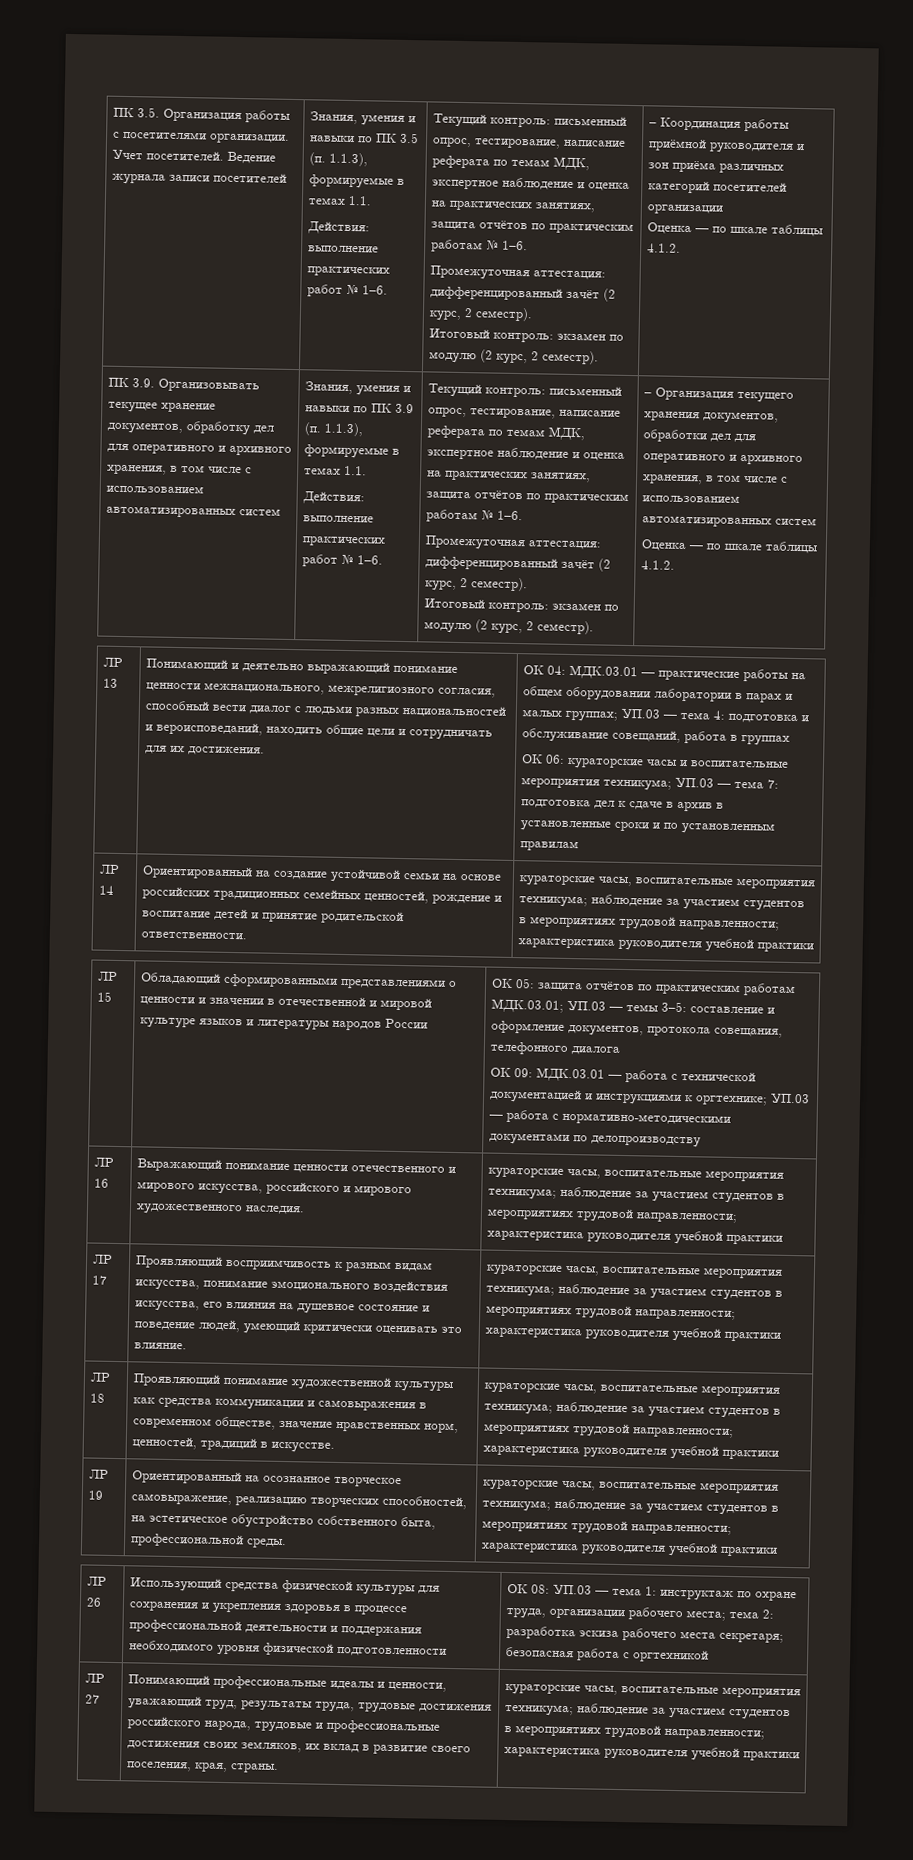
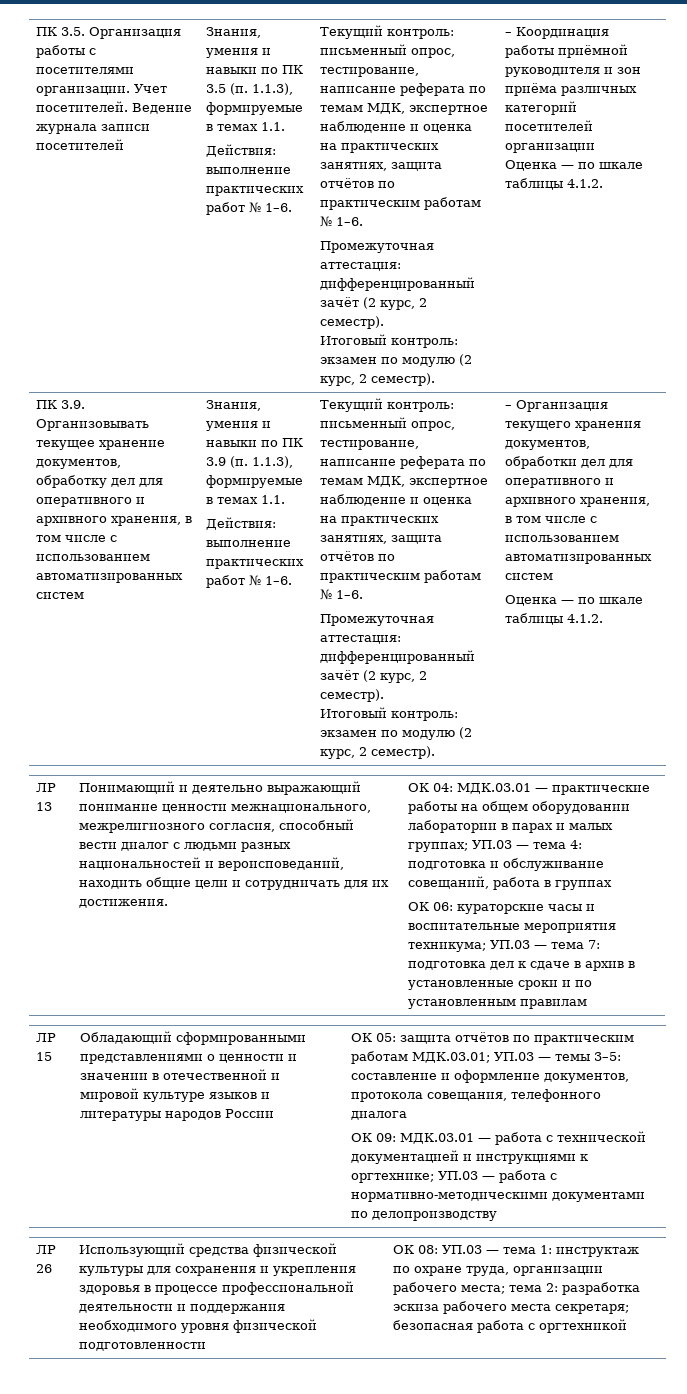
[98,864,120,874] [98,885,114,895] [141,865,501,883] [141,886,502,905] [141,908,404,925] [140,931,247,940] [518,875,815,890] [518,894,805,912] [518,915,780,931] [517,938,814,953] // ЛР 14 | Ориентированный на создание устойчивой семьи на основе российских традиционных семейных ценностей, рождение и воспитание детей и принятие родительской ответственности. | кураторские часы, воспитательные мероприятия техникума; наблюдение за участием студентов в мероприятиях трудовой направленности; характеристика руководителя учебной практики -> (587, 1004) none
[93,1157,114,1167] [93,1178,109,1188] [136,1158,456,1174] [136,1181,412,1197] [135,1203,305,1216] [487,1167,784,1182] [487,1186,785,1204] [486,1208,737,1224] [486,1230,783,1245] [92,1254,113,1264] [91,1275,107,1285] [134,1255,433,1272] [134,1279,448,1293] [134,1300,430,1315] [133,1319,462,1335] [133,1342,187,1350] [485,1264,783,1279] [485,1283,783,1301] [485,1305,736,1321] [484,1327,781,1342] [89,1372,111,1382] [89,1393,105,1403] [132,1373,454,1393] [132,1397,427,1412] [132,1416,459,1434] [131,1436,335,1453] [483,1382,780,1397] [483,1401,781,1419] [483,1423,734,1439] [482,1445,779,1460] [88,1469,109,1479] [87,1490,103,1500] [131,1470,402,1488] [130,1493,467,1510] [130,1514,436,1530] [129,1533,287,1549] [482,1479,779,1494] [481,1498,779,1516] [481,1520,732,1535] [480,1542,778,1557] // ЛР 16 | Выражающий понимание ценности отечественного и мирового искусства, российского и мирового художественного наследия. | кураторские часы, воспитательные мероприятия техникума; наблюдение за участием студентов в мероприятиях трудовой направленности; характеристика руководителя учебной практики // ЛР 17 | Проявляющий восприимчивость к разным видам искусства, понимание эмоционального воздействия искусства, его влияния на душевное состояние и поведение людей, умеющий критически оценивать это влияние. | кураторские часы, воспитательные мероприятия техникума; наблюдение за участием студентов в мероприятиях трудовой направленности; характеристика руководителя учебной практики // ЛР 18 | Проявляющий понимание художественной культуры как средства коммуникации и самовыражения в современном обществе, значение нравственных норм, ценностей, традиций в искусстве. | кураторские часы, воспитательные мероприятия техникума; наблюдение за участием студентов в мероприятиях трудовой направленности; характеристика руководителя учебной практики // ЛР 19 | Ориентированный на осознанное творческое самовыражение, реализацию творческих способностей, на эстетическое обустройство собственного быта, профессиональной среды. | кураторские часы, воспитательные мероприятия техникума; наблюдение за участием студентов в мероприятиях трудовой направленности; характеристика руководителя учебной практики -> (497, 1216) none
[84,1673,105,1683] [84,1694,100,1704] [127,1674,447,1692] [127,1695,492,1714] [126,1716,440,1734] [126,1740,471,1755] [125,1761,279,1773] [504,1683,801,1699] [504,1703,791,1721] [503,1724,765,1740] [503,1746,800,1762] // ЛР 27 | Понимающий профессиональные идеалы и ценности, уважающий труд, результаты труда, трудовые достижения российского народа, трудовые и профессиональные достижения своих земляков, их вклад в развитие своего поселения, края, страны. | кураторские часы, воспитательные мероприятия техникума; наблюдение за участием студентов в мероприятиях трудовой направленности; характеристика руководителя учебной практики -> (627, 1326) none

